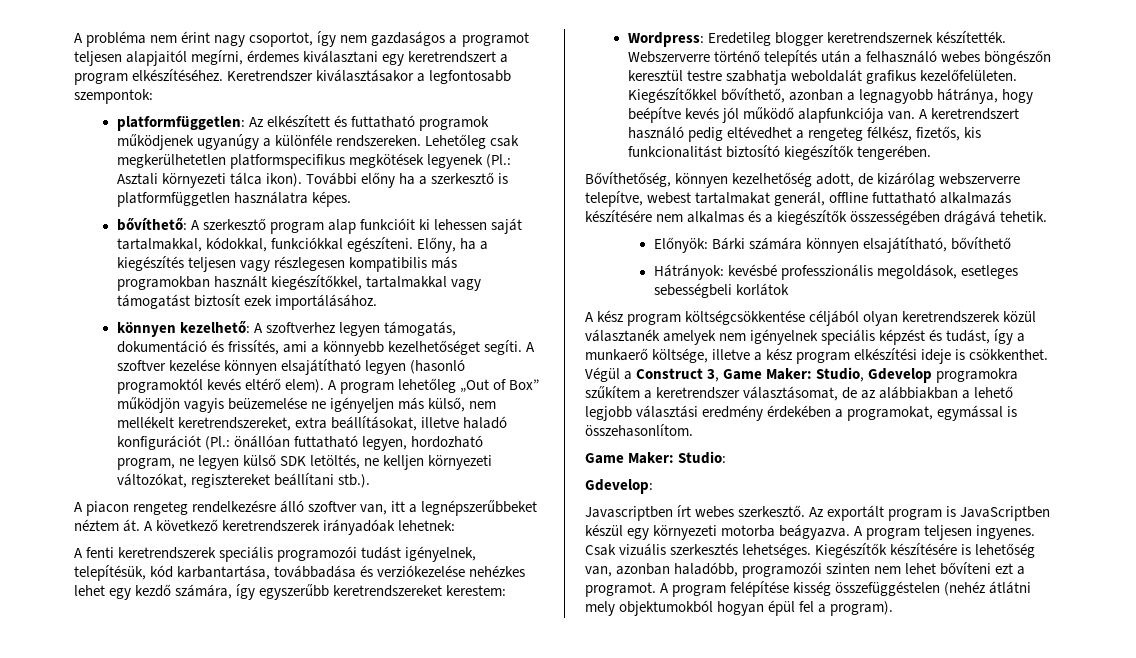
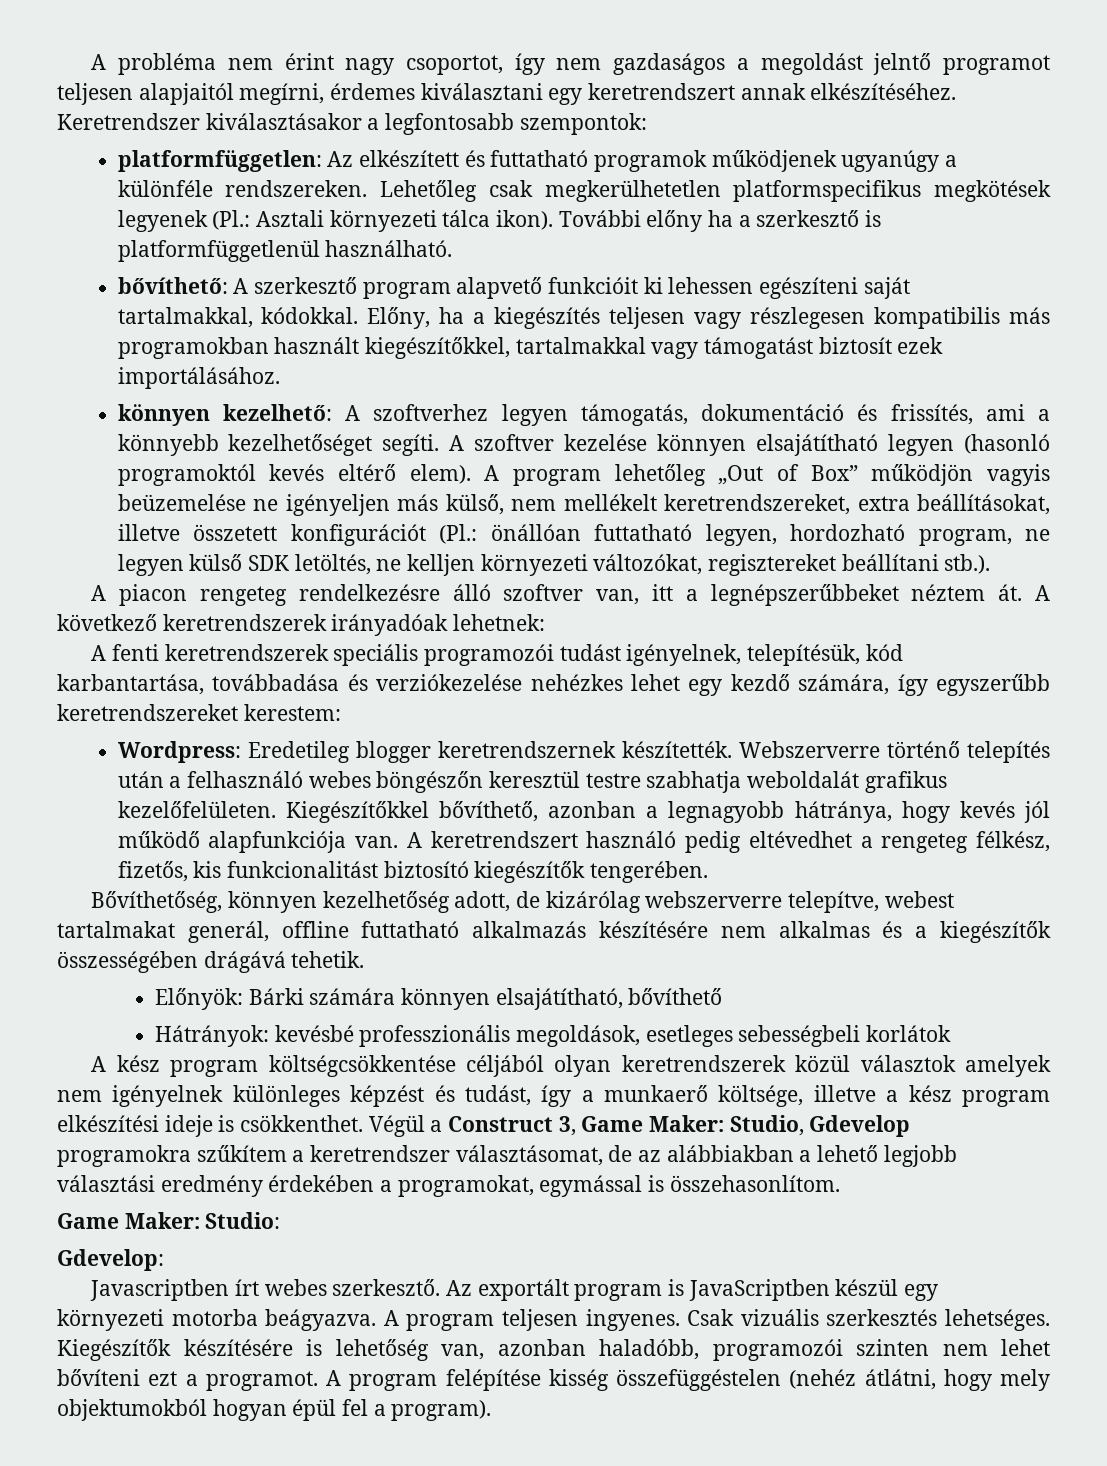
(458, 39) none -> [760,53,932,75] megoldást jelntő
[500,54,509,63] [74,73,128,85] a program -> [740,83,806,100] annak
[116,191,351,207] platformfüggetlen használatra képes. -> [117,240,453,262] platformfüggetlenül használható.
[327,219,356,234] alap -> [456,277,543,299] alapvető
(487, 224) none -> [758,277,858,299] egészíteni
[205,237,413,252] kódokkal, funkciókkal egészíteni. -> [261,307,359,324] kódokkal.
[462,416,507,429] haladó -> [192,524,277,541] összetett
[627,107,681,123] beépítve -> (950, 812) none
[585,329,660,342] választanék -> [860,1055,956,1072] választok
[821,329,876,345] speciális -> [232,1085,340,1107] különleges
[989,581,1032,594] átlátni -> [864,1369,992,1391] átlátni, hogy

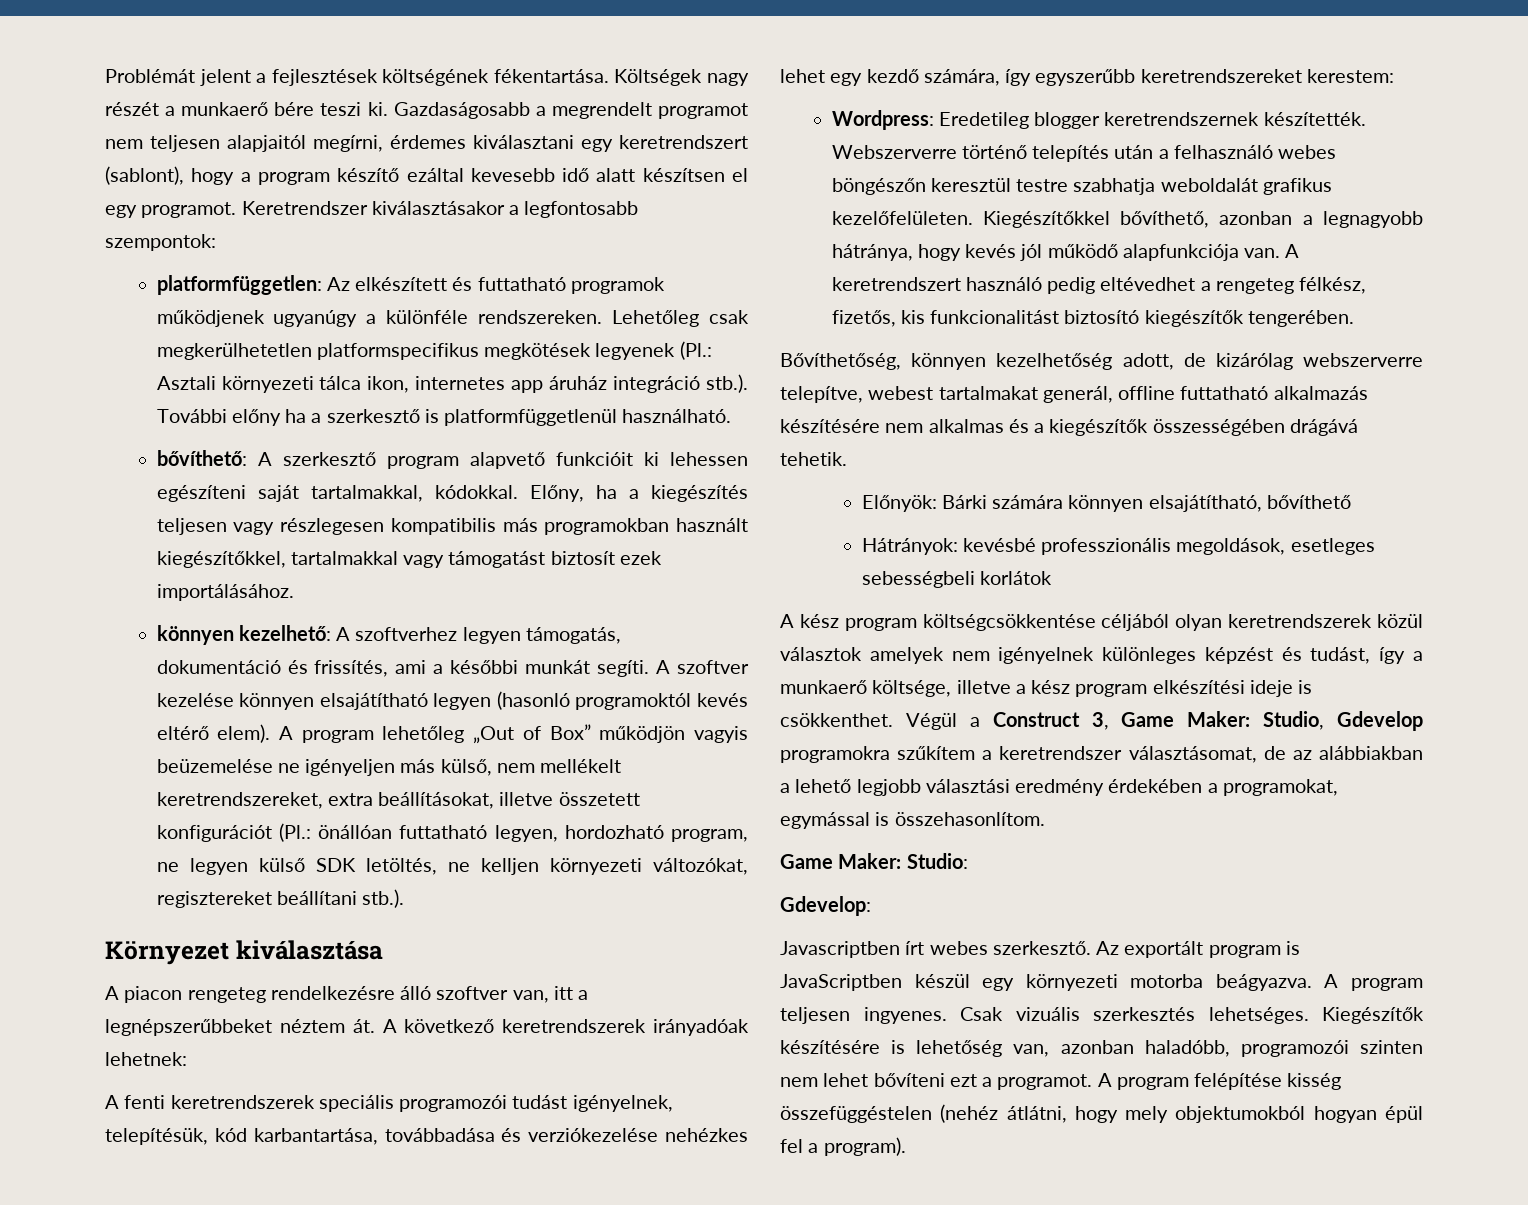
[91,53,1050,75] A probléma nem érint nagy csoportot, így nem gazdaságos a megoldást jelntő programot -> [105,69,749,86] [105,102,748,119] [105,139,143,149] Problémát jelent a fejlesztések költségének fékentartása. Költségek nagy részét a munkaerő bére teszi ki. Gazdaságosabb a megrendelt programot nem
[740,83,957,100] annak elkészítéséhez. -> [105,166,748,185] [105,202,237,218] (sablont), hogy a program készítő ezáltal kevesebb idő alatt készítsen el egy programot.
[495,210,553,230] ikon). -> [367,374,748,393] ikon, internetes app áruház integráció stb.).
[117,434,373,456] könnyebb kezelhetőséget -> [450,660,591,674] későbbi munkát
(991, 564) none -> [105,940,383,965] // Környezet kiválasztása

